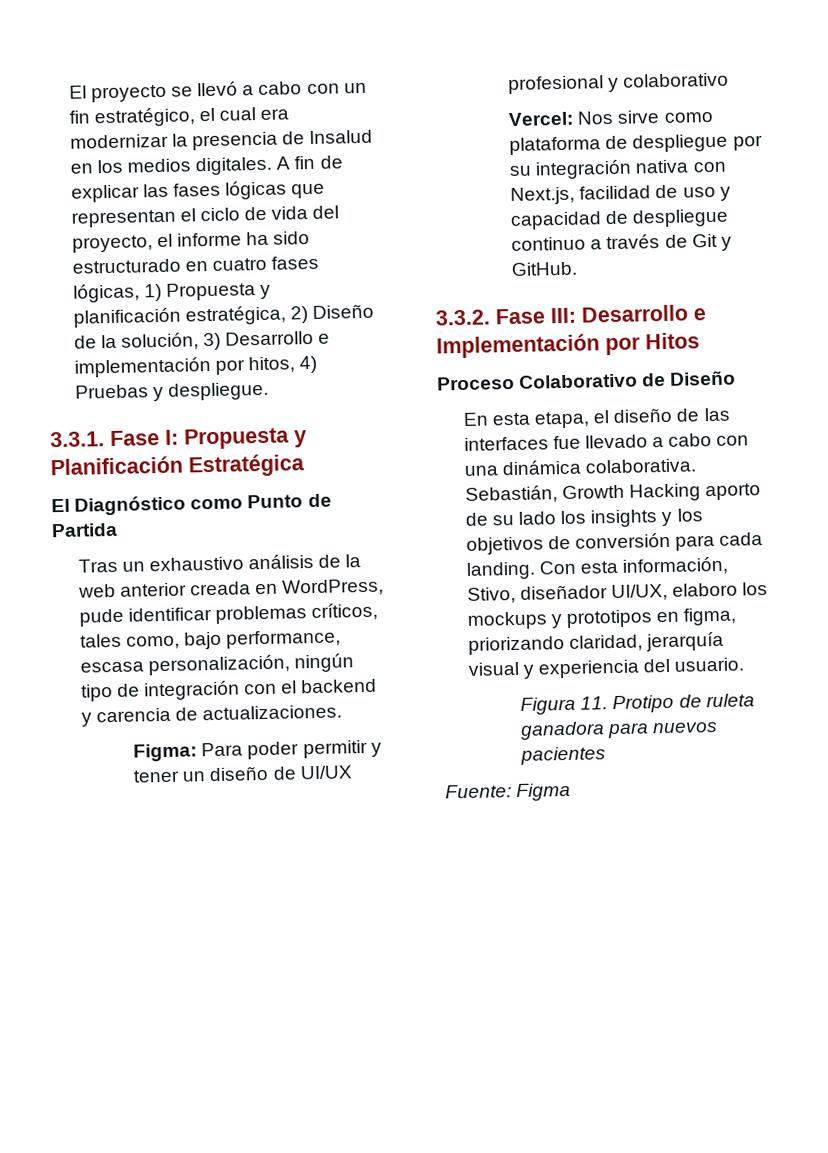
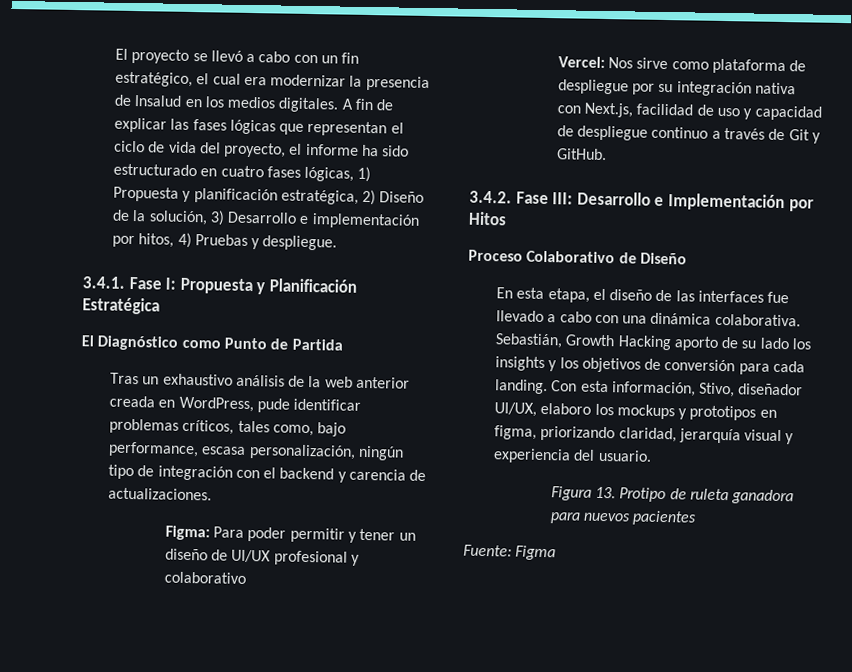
[50,431,105,448] 3.3.1. -> [82,276,125,289] 3.4.1.
[435,309,491,326] 3.3.2. -> [469,190,512,204] 3.4.2.
[580,696,609,710] 11. -> [594,486,616,499] 13.

